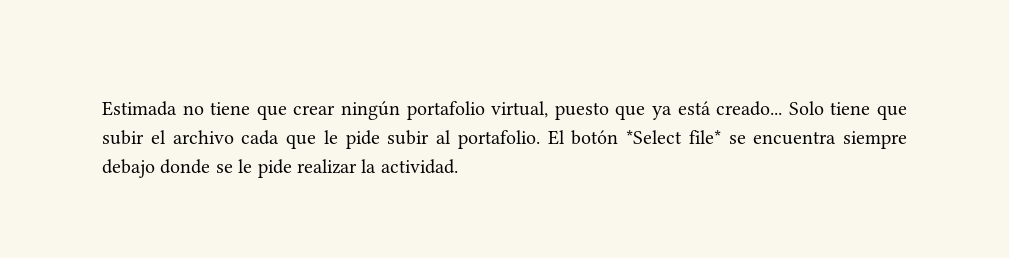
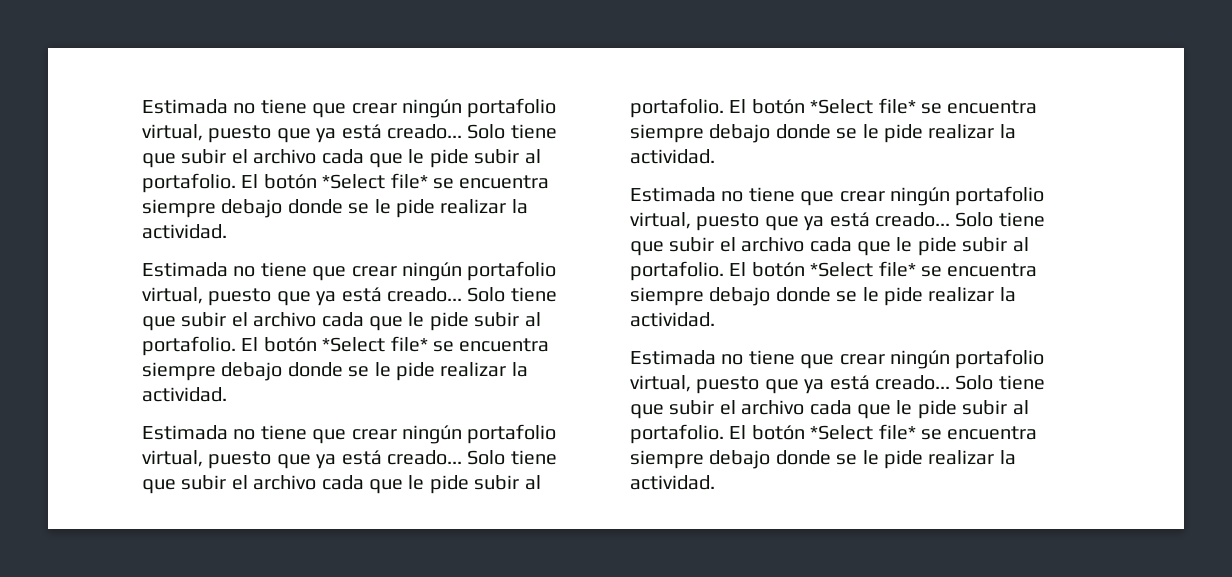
(458, 166) none -> [142,261,557,281] [142,287,557,306] [142,312,541,331] [142,336,550,356] [142,362,528,381] [142,387,227,402] [142,424,557,444] [142,450,557,469] [142,475,541,494] [630,98,1038,118] [630,124,1016,143] [630,149,715,164] [630,186,1045,206] [630,212,1045,231] [630,237,1029,256] [630,261,1038,281] [630,287,1016,306] [630,312,715,327] [630,349,1045,369] [630,375,1045,394] [630,400,1029,419] [630,424,1038,444] [630,450,1016,469] [630,475,715,490] // Estimada no tiene que crear ningún portafolio virtual, puesto que ya está creado... Solo tiene que subir el archivo cada que le pide subir al portafolio. El botón *Select file* se encuentra siempre debajo donde se le pide realizar la actividad. // Estimada no tiene que crear ningún portafolio virtual, puesto que ya está creado... Solo tiene que subir el archivo cada que le pide subir al portafolio. El botón *Select file* se encuentra siempre debajo donde se le pide realizar la actividad. // Estimada no tiene que crear ningún portafolio virtual, puesto que ya está creado... Solo tiene que subir el archivo cada que le pide subir al portafolio. El botón *Select file* se encuentra siempre debajo donde se le pide realizar la actividad. // Estimada no tiene que crear ningún portafolio virtual, puesto que ya está creado... Solo tiene que subir el archivo cada que le pide subir al portafolio. El botón *Select file* se encuentra siempre debajo donde se le pide realizar la actividad.

